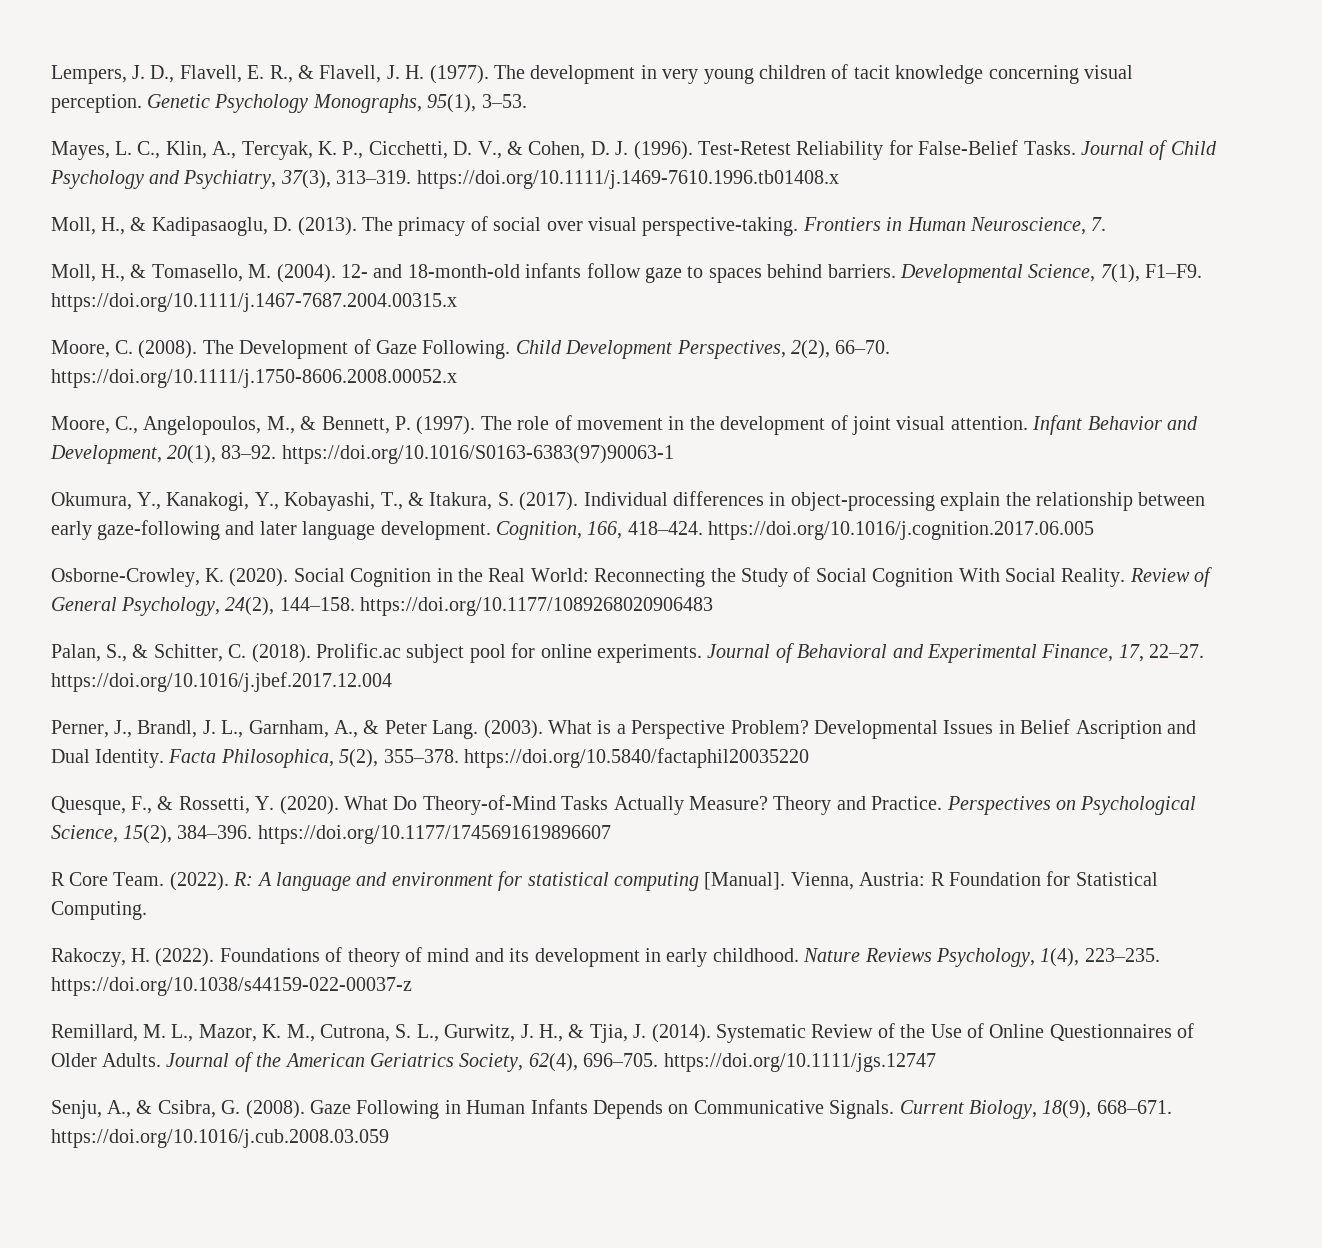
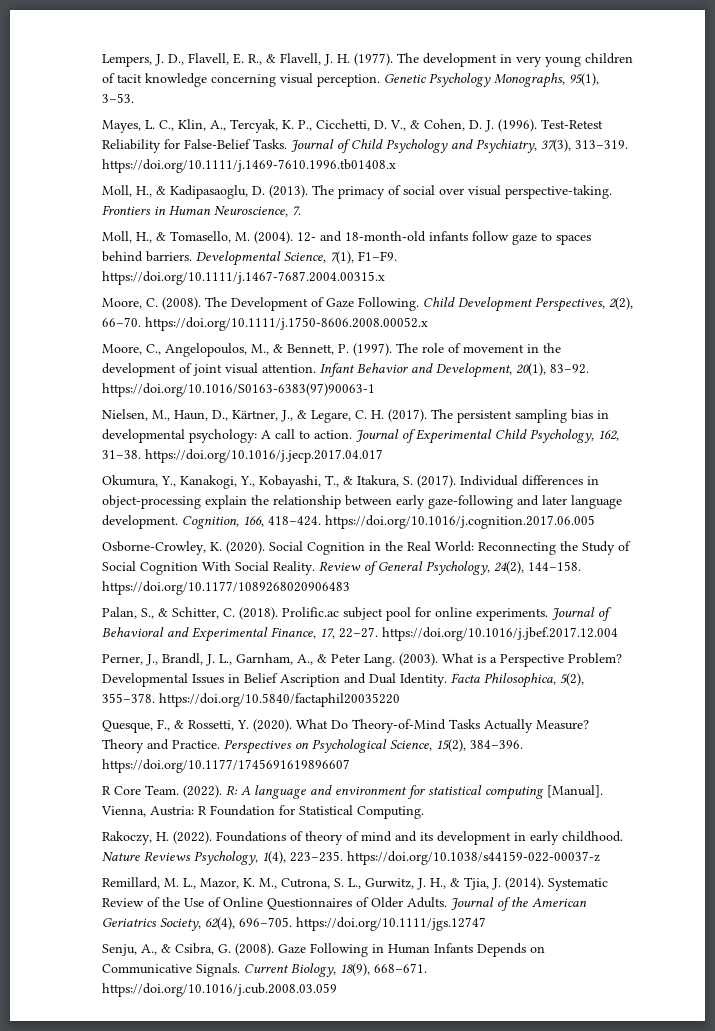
(674, 454) none -> [101,409,609,423] [101,429,619,444] [101,449,383,463] // Nielsen, M., Haun, D., Kärtner, J., & Legare, C. H. (2017). The persistent sampling bias in developmental psychology: A call to action. Journal of Experimental Child Psychology, 162, 31–38. https://doi.org/10.1016/j.jecp.2017.04.017

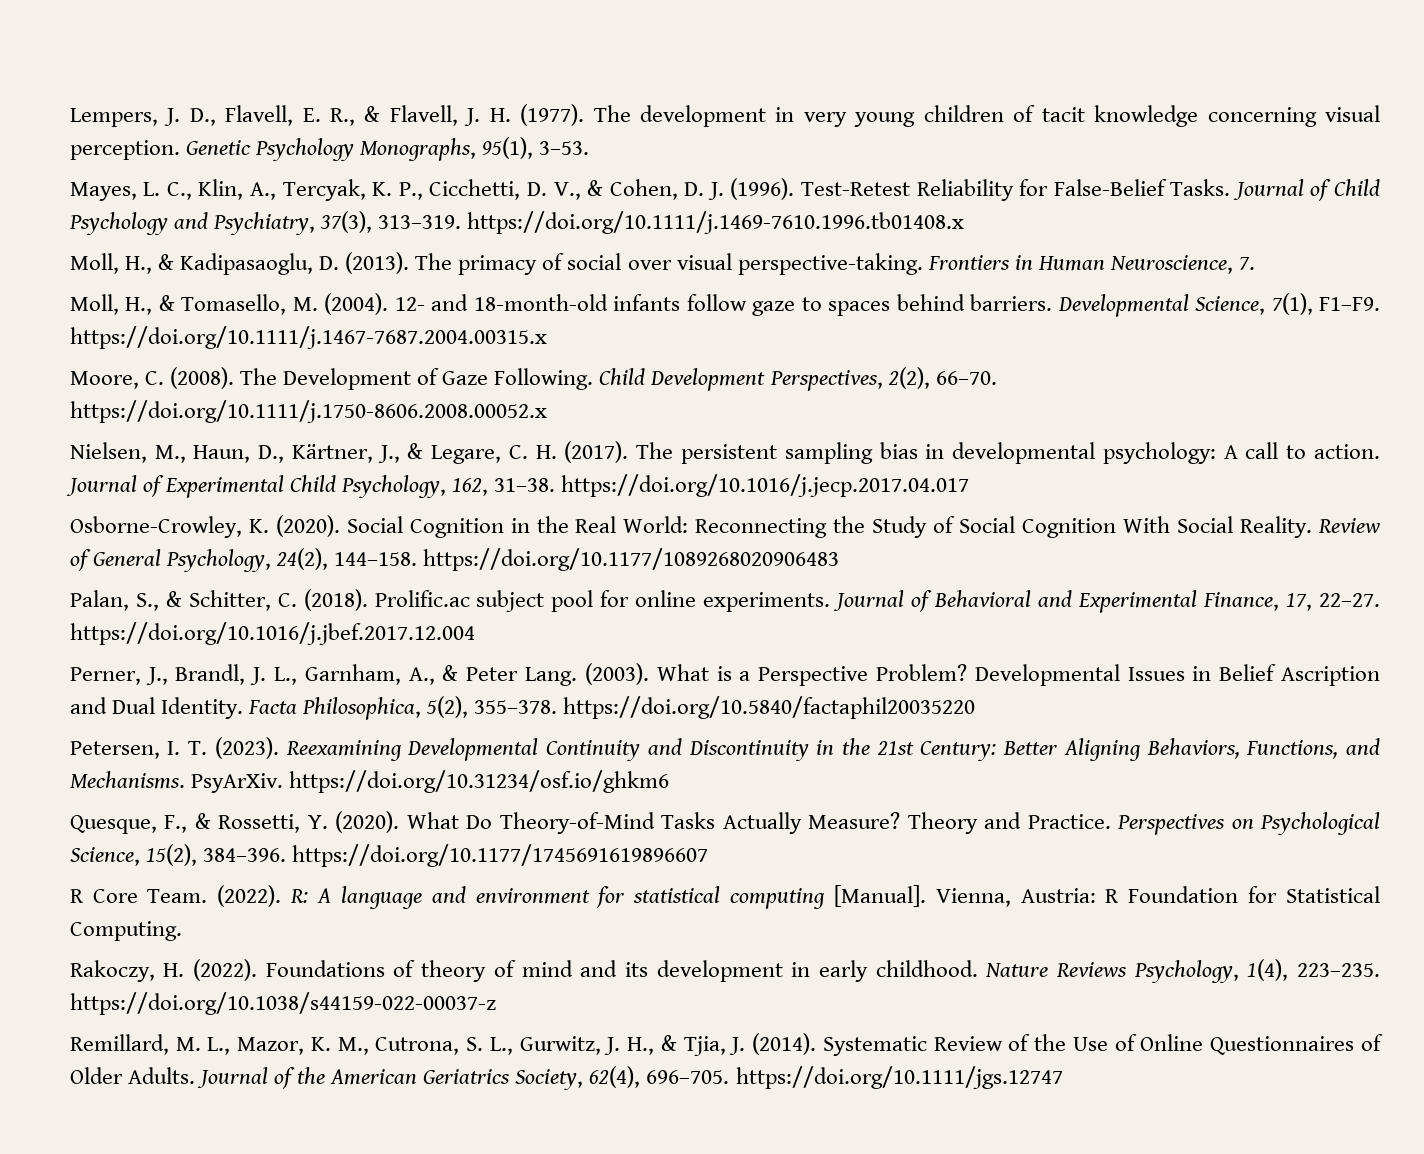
[101,343,561,357] [101,363,589,378] [101,383,375,397] // Moore, C., Angelopoulos, M., & Bennett, P. (1997). The role of movement in the development of joint visual attention. Infant Behavior and Development, 20(1), 83–92. https://doi.org/10.1016/S0163-6383(97)90063-1 -> (547, 411) none
[101,475,599,489] [101,495,622,509] [101,515,595,529] // Okumura, Y., Kanakogi, Y., Kobayashi, T., & Itakura, S. (2017). Individual differences in object-processing explain the relationship between early gaze-following and later language development. Cognition, 166, 418–424. https://doi.org/10.1016/j.cognition.2017.06.005 -> (970, 485) none
(400, 700) none -> [69,737,1380,761] [69,770,669,793] // Petersen, I. T. (2023). Reexamining Developmental Continuity and Discontinuity in the 21st Century: Better Aligning Behaviors, Functions, and Mechanisms. PsyArXiv. https://doi.org/10.31234/osf.io/ghkm6
[101,943,545,957] [101,963,427,977] [101,983,337,997] // Senju, A., & Csibra, G. (2008). Gaze Following in Human Infants Depends on Communicative Signals. Current Biology, 18(9), 668–671. https://doi.org/10.1016/j.cub.2008.03.059 -> (1063, 1077) none

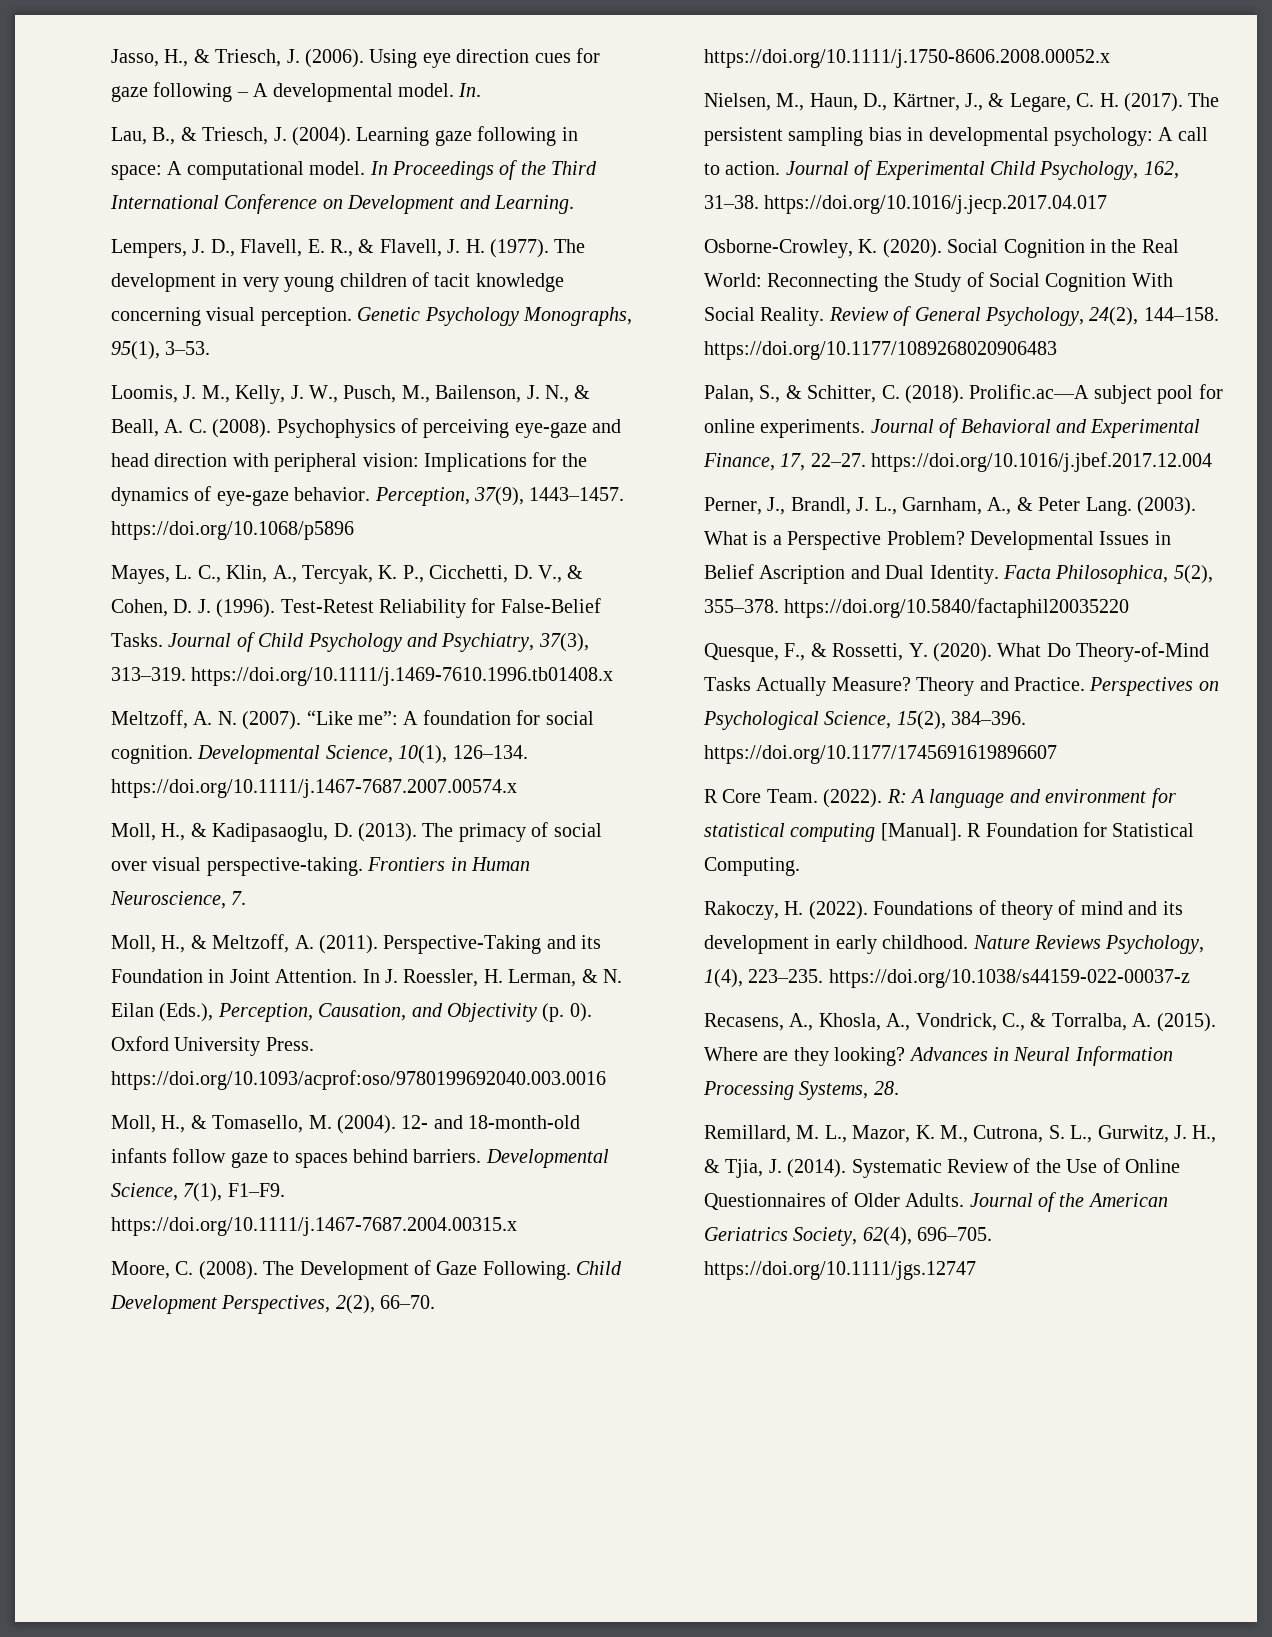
(69, 117) none -> [111,48,601,68] [111,82,482,102] [111,126,578,146] [111,160,598,180] [110,194,575,214] Jasso, H., & Triesch, J. (2006). Using eye direction cues for gaze following – A developmental model. In. // Lau, B., & Triesch, J. (2004). Learning gaze following in space: A computational model. In Proceedings of the Third International Conference on Development and Learning. //
(590, 148) none -> [111,385,591,404] [111,418,622,438] [111,452,587,472] [111,486,625,506] [111,521,355,540] // Loomis, J. M., Kelly, J. W., Pusch, M., Bailenson, J. N., & Beall, A. C. (2008). Psychophysics of perceiving eye-gaze and head direction with peripheral vision: Implications for the dynamics of eye-gaze behavior. Perception, 37(9), 1443–1457. https://doi.org/10.1068/p5896
(965, 222) none -> [111,710,594,730] [111,745,528,764] [111,779,518,798] // Meltzoff, A. N. (2007). “Like me”: A foundation for social cognition. Developmental Science, 10(1), 126–134. https://doi.org/10.1111/j.1467-7687.2007.00574.x
(1256, 263) none -> [111,934,602,954] [111,969,623,987] [111,1003,592,1022] [111,1036,314,1056] [111,1070,607,1090] // Moll, H., & Meltzoff, A. (2011). Perspective-Taking and its Foundation in Joint Attention. In J. Roessler, H. Lerman, & N. Eilan (Eds.), Perception, Causation, and Objectivity (p. 0). Oxford University Press. https://doi.org/10.1093/acprof:oso/9780199692040.003.0016
[374,590,470,607] Prolific.ac -> [969,384,1090,399] Prolific.ac—A
[69,737,1380,761] [69,770,669,793] // Petersen, I. T. (2023). Reexamining Developmental Continuity and Discontinuity in the 21st Century: Better Aligning Behaviors, Functions, and Mechanisms. PsyArXiv. https://doi.org/10.31234/osf.io/ghkm6 -> (1130, 608) none
[935,888,1096,907] Vienna, Austria: -> (962, 832) none
(496, 1003) none -> [704,1013,1216,1032] [704,1046,1173,1066] [703,1081,899,1100] // Recasens, A., Khosla, A., Vondrick, C., & Torralba, A. (2015). Where are they looking? Advances in Neural Information Processing Systems, 28.

